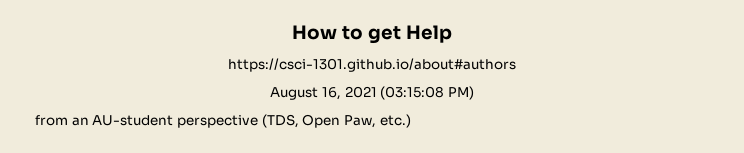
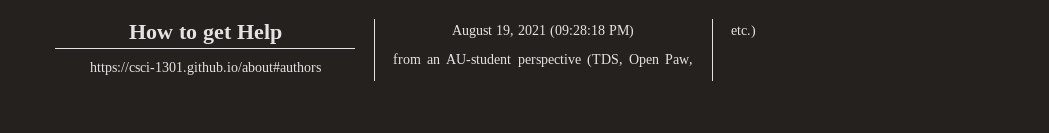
[321,86,445,100] 16, 2021 (03:15:08 -> [496,25,605,38] 19, 2021 (09:28:18

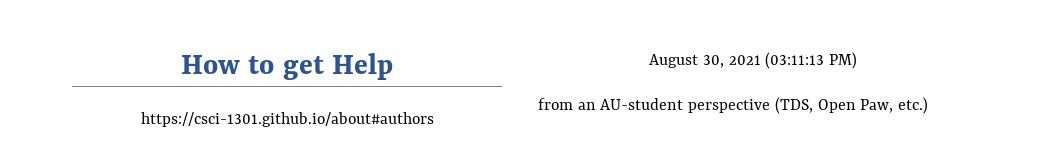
[496,25,605,38] 19, 2021 (09:28:18 -> [702,52,825,69] 30, 2021 (03:11:13

